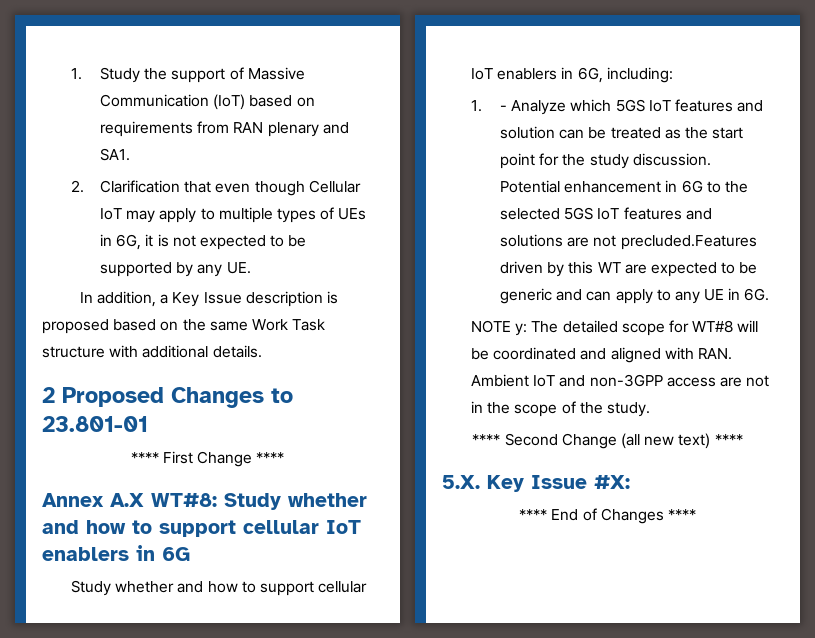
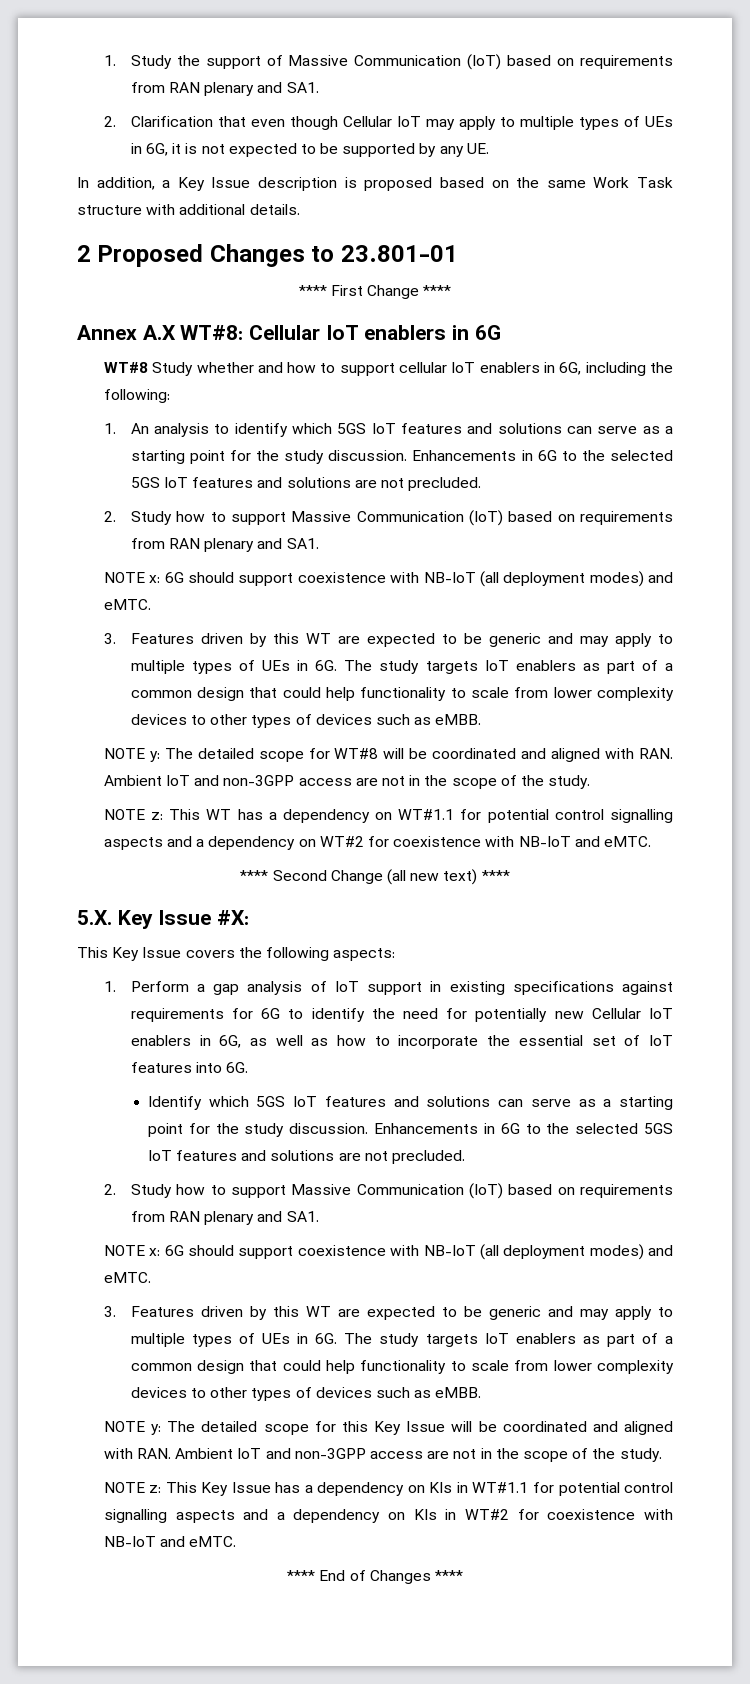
[224,493,367,510] [42,520,319,537] Study whether and how to support cellular -> [249,325,321,340] Cellular
(190, 554) none -> [103,362,148,373] WT#8
[606,67,673,83] [470,99,764,115] [499,126,744,139] [499,153,711,169] [499,180,662,193] including: // 1. - Analyze which 5GS IoT features and solution can be treated as the start point for the study discussion. Potential enhancement -> [585,362,673,376] [103,389,170,403] [103,423,673,437] [130,450,517,464] including the following: // 1. An analysis to identify which 5GS IoT features and solutions can serve as a starting point for the study discussion. Enhancements
[620,235,757,250] precluded.Features -> [408,477,482,491] [103,510,674,526] [130,538,319,552] [103,571,673,587] [103,599,151,610] [103,633,194,644] precluded. // 2. Study how to support Massive Communication (IoT) based on requirements from RAN plenary and SA1. // NOTE x: 6G should support coexistence with NB-IoT (all deployment modes) and eMTC. // 3. Features
[586,288,770,304] can apply to any UE in 6G. -> [579,633,673,647] [130,660,673,674] [130,687,674,701] [130,714,482,728] may apply to multiple types of UEs in 6G. The study targets IoT enablers as part of a common design that could help functionality to scale from lower complexity devices to other types of devices such as eMBB.
(650, 409) none -> [103,809,673,823] [103,836,651,850] // NOTE z: This WT has a dependency on WT#1.1 for potential control signalling aspects and a dependency on WT#2 for coexistence with NB-IoT and eMTC.
(630, 482) none -> [77,947,396,961] [103,981,674,995] [130,1008,673,1022] [130,1035,673,1049] [130,1062,249,1073] [147,1096,673,1110] [147,1123,673,1137] [147,1150,465,1164] [103,1183,674,1199] [130,1211,319,1225] [103,1244,673,1260] [103,1272,151,1283] [103,1306,673,1320] [130,1333,673,1347] [130,1360,674,1374] [130,1387,482,1401] [103,1421,673,1435] [103,1448,662,1462] [103,1482,673,1496] [103,1509,674,1523] [103,1536,237,1547] // This Key Issue covers the following aspects: // 1. Perform a gap analysis of IoT support in existing specifications against requirements for 6G to identify the need for potentially new Cellular IoT enablers in 6G, as well as how to incorporate the essential set of IoT features into 6G. // Identify which 5GS IoT features and solutions can serve as a starting point for the study discussion. Enhancements in 6G to the selected 5GS IoT features and solutions are not precluded. // 2. Study how to support Massive Communication (IoT) based on requirements from RAN plenary and SA1. // NOTE x: 6G should support coexistence with NB-IoT (all deployment modes) and eMTC. // 3. Features driven by this WT are expected to be generic and may apply to multiple types of UEs in 6G. The study targets IoT enablers as part of a common design that could help functionality to scale from lower complexity devices to other types of devices such as eMBB. // NOTE y: The detailed scope for this Key Issue will be coordinated and aligned with RAN. Ambient IoT and non-3GPP access are not in the scope of the study. // NOTE z: This Key Issue has a dependency on KIs in WT#1.1 for potential control signalling aspects and a dependency on KIs in WT#2 for coexistence with NB-IoT and eMTC.

